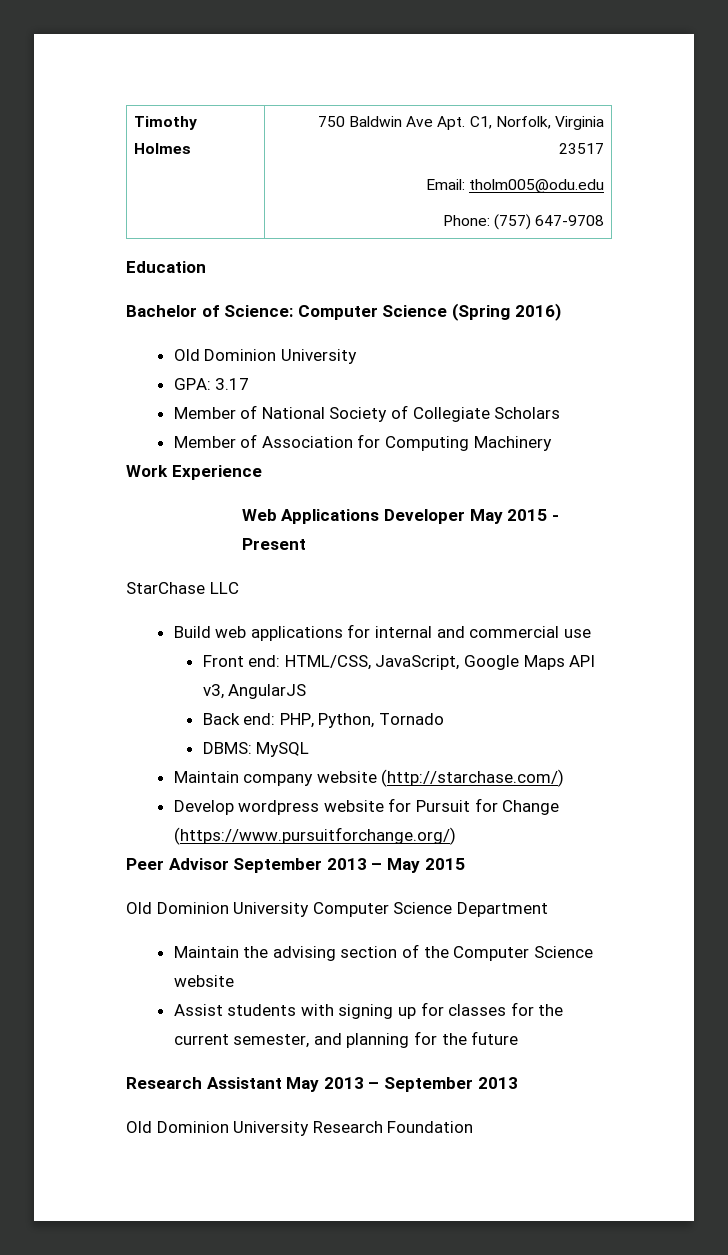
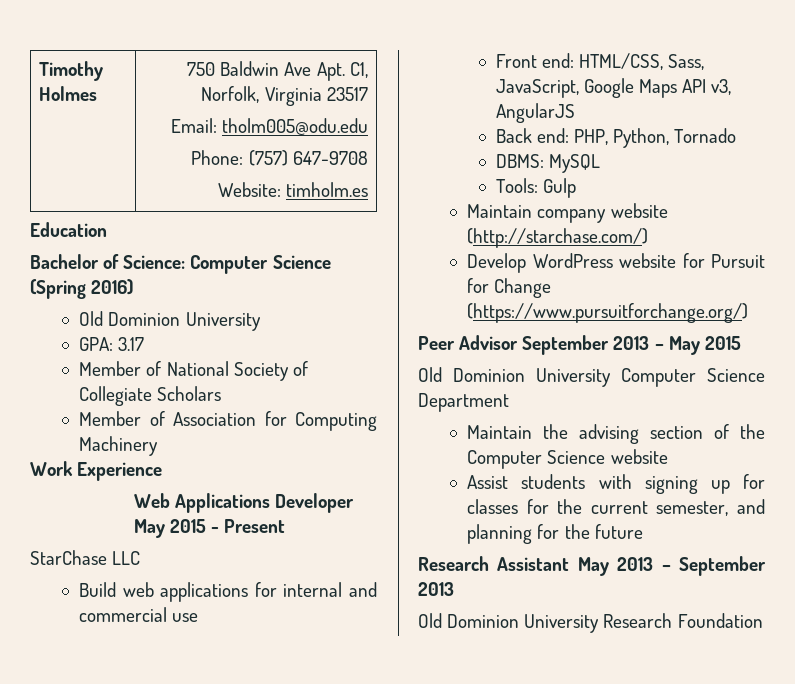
(605, 220) none -> [217,182,368,197] // Website: timholm.es
(371, 662) none -> [668,54,705,70] Sass,
(310, 749) none -> [495,178,576,198] // Tools: Gulp
[238,800,320,815] wordpress -> [532,253,613,268] WordPress

